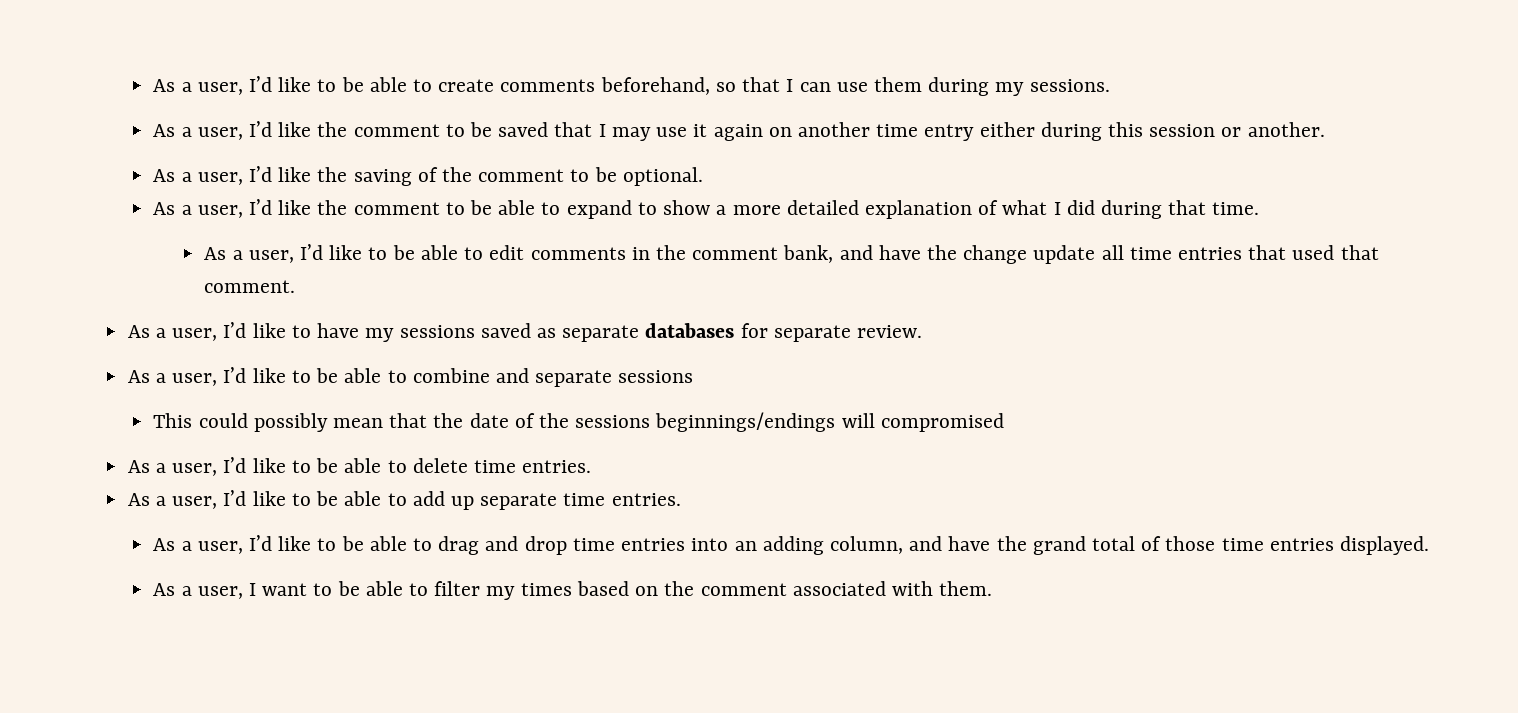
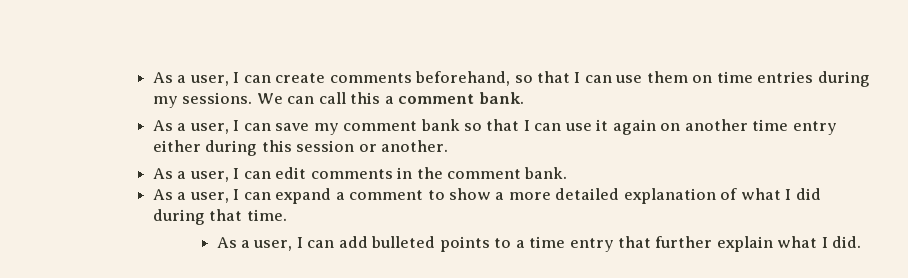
[153,76,433,95] As a user, I’d like to be able to -> [152,72,271,86] As a user, I can
(922, 84) none -> [692,71,814,83] on time entries
[153,121,651,141] // As a user, I’d like the comment to be saved that I may -> [256,92,524,104] [152,119,562,135] We can call this a comment bank. // As a user, I can save my comment bank so that I can
[248,166,703,186] [153,199,632,219] I’d like the saving of the comment to be optional. // As a user, I’d like the comment to be able to expand -> [233,167,568,179] [152,188,424,204] I can edit comments in the comment bank. // As a user, I can expand a comment
[300,244,1379,264] [204,280,296,293] [127,322,922,342] [127,367,694,387] [153,412,1004,432] [127,457,592,476] [127,490,681,510] [153,535,1430,555] [153,581,993,600] I’d like to be able to edit comments in the comment bank, and have the change update all time entries that used that comment. // As a user, I’d like to have my sessions saved as separate databases for separate review. // As a user, I’d like to be able to combine and separate sessions // This could possibly mean that the date of the sessions beginnings/endings will compromised // As a user, I’d like to be able to delete time entries. // As a user, I’d like to be able to add up separate time entries. // As a user, I’d like to be able to drag and drop time entries into an adding column, and have the grand total of those time entries displayed. // As a user, I want to be able to filter my times based on the comment associated with them. -> [296,236,862,252] I can add bulleted points to a time entry that further explain what I did.

